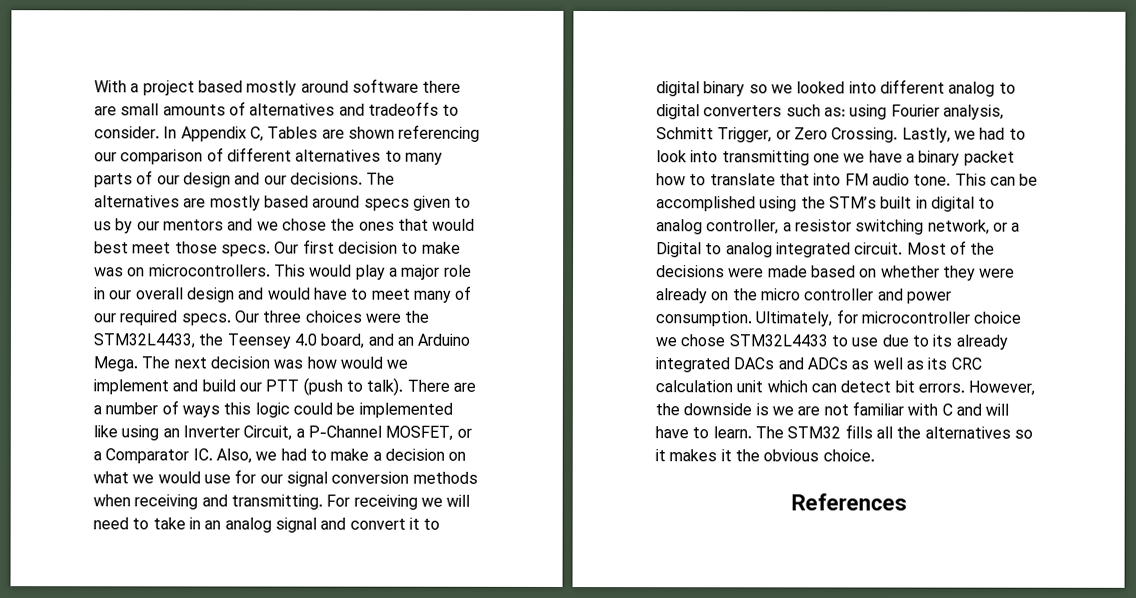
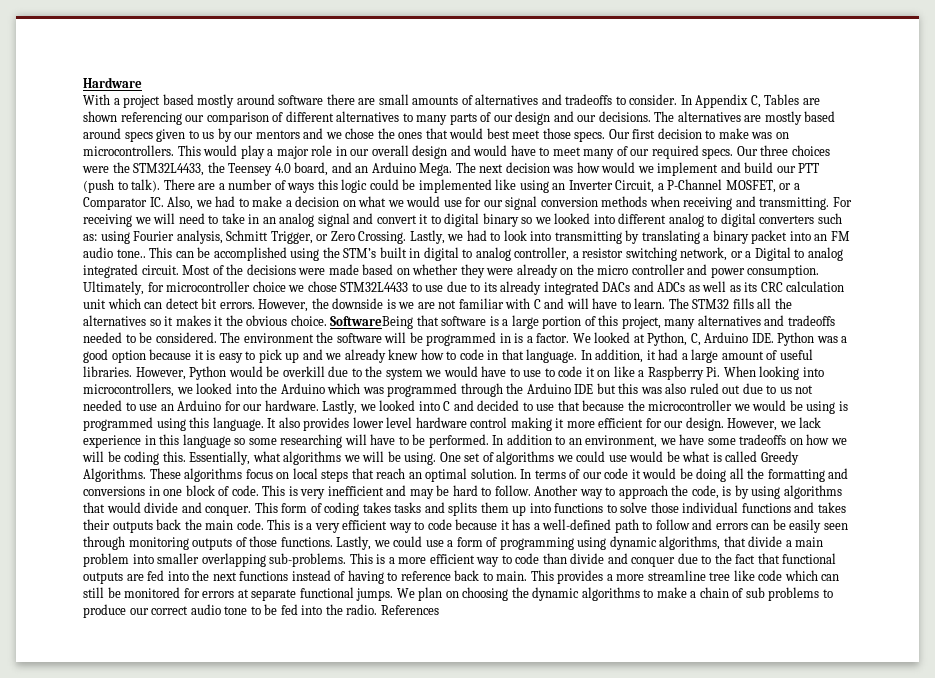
(94, 86) none -> [83,77,142,88] Hardware //
[812,150,1015,166] [656,173,842,186] one we have a binary packet how to translate that into -> [625,230,828,244] by translating a binary packet into an
[913,174,952,186] tone. -> [116,249,146,258] tone..
(875, 455) // -> [330,315,835,329] [83,332,848,346] [83,349,813,363] [83,366,824,380] [83,383,814,397] [83,400,848,414] [83,417,822,431] [83,434,847,448] [82,451,799,465] [83,468,849,482] [83,485,842,499] [83,502,846,516] [83,519,848,533] [83,536,824,550] [83,553,837,567] [83,570,840,584] [83,587,833,601] [83,604,378,618] SoftwareBeing that software is a large portion of this project, many alternatives and tradeoffs needed to be considered. The environment the software will be programmed in is a factor. We looked at Python, C, Arduino IDE. Python was a good option because it is easy to pick up and we already knew how to code in that language. In addition, it had a large amount of useful libraries. However, Python would be overkill due to the system we would have to use to code it on like a Raspberry Pi. When looking into microcontrollers, we looked into the Arduino which was programmed through the Arduino IDE but this was also ruled out due to us not needed to use an Arduino for our hardware. Lastly, we looked into C and decided to use that because the microcontroller we would be using is programmed using this language. It also provides lower level hardware control making it more efficient for our design. However, we lack experience in this language so some researching will have to be performed. In addition to an environment, we have some tradeoffs on how we will be coding this. Essentially, what algorithms we will be using. One set of algorithms we could use would be what is called Greedy Algorithms. These algorithms focus on local steps that reach an optimal solution. In terms of our code it would be doing all the formatting and conversions in one block of code. This is very inefficient and may be hard to follow. Another way to approach the code, is by using algorithms that would divide and conquer. This form of coding takes tasks and splits them up into functions to solve those individual functions and takes their outputs back the main code. This is a very efficient way to code because it has a well-defined path to follow and errors can be easily seen through monitoring outputs of those functions. Lastly, we could use a form of programming using dynamic algorithms, that divide a main problem into smaller overlapping sub-problems. This is a more efficient way to code than divide and conquer due to the fact that functional outputs are fed into the next functions instead of having to reference back to main. This provides a more streamline tree like code which can still be monitored for errors at separate functional jumps. We plan on choosing the dynamic algorithms to make a chain of sub problems to produce our correct audio tone to be fed into the radio.

